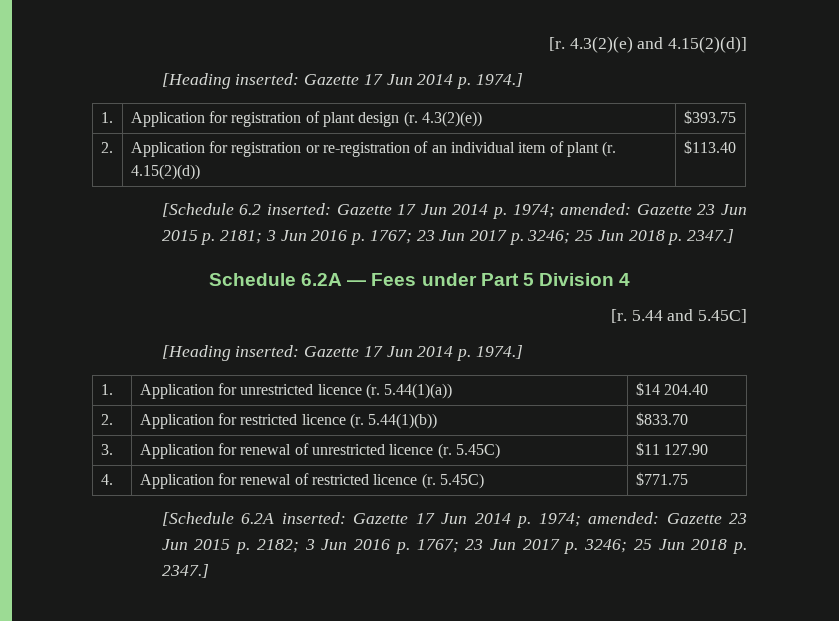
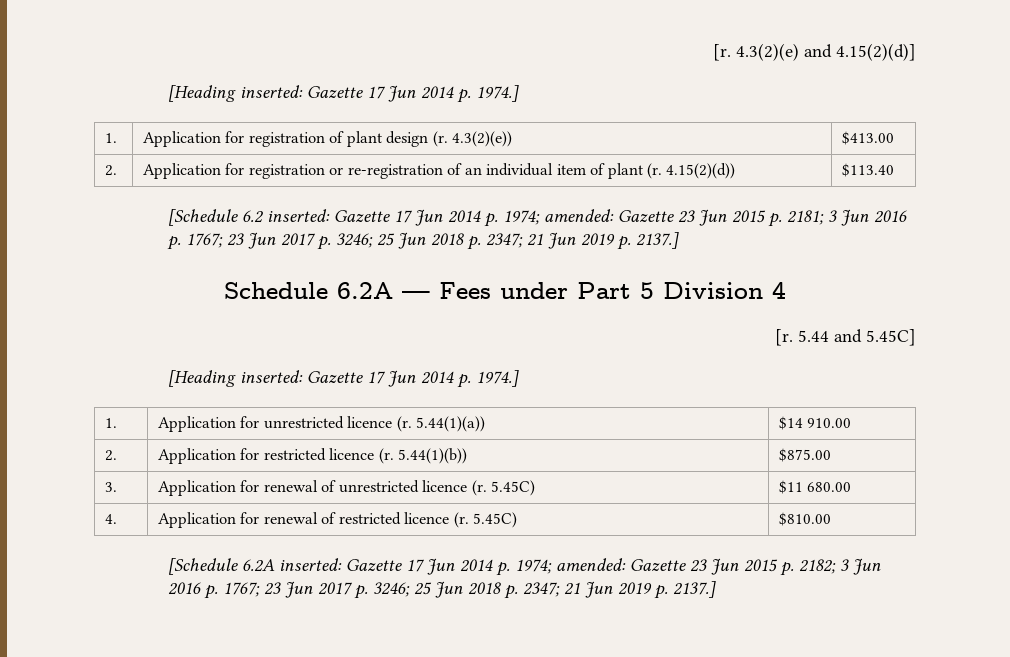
[683,110,736,124] $393.75 -> [841,131,894,145] $413.00
[687,229,735,243] 2347.] -> [485,232,679,250] 2347; 21 Jun 2019 p. 2137.]
[664,384,709,395] 204.40 -> [807,418,852,428] 910.00
[635,412,688,426] $833.70 -> [778,448,831,462] $875.00
[664,444,709,455] 127.90 -> [807,482,852,492] 680.00
[635,472,688,486] $771.75 -> [778,512,831,526] $810.00
[161,564,209,578] 2347.] -> [522,581,716,599] 2347; 21 Jun 2019 p. 2137.]

